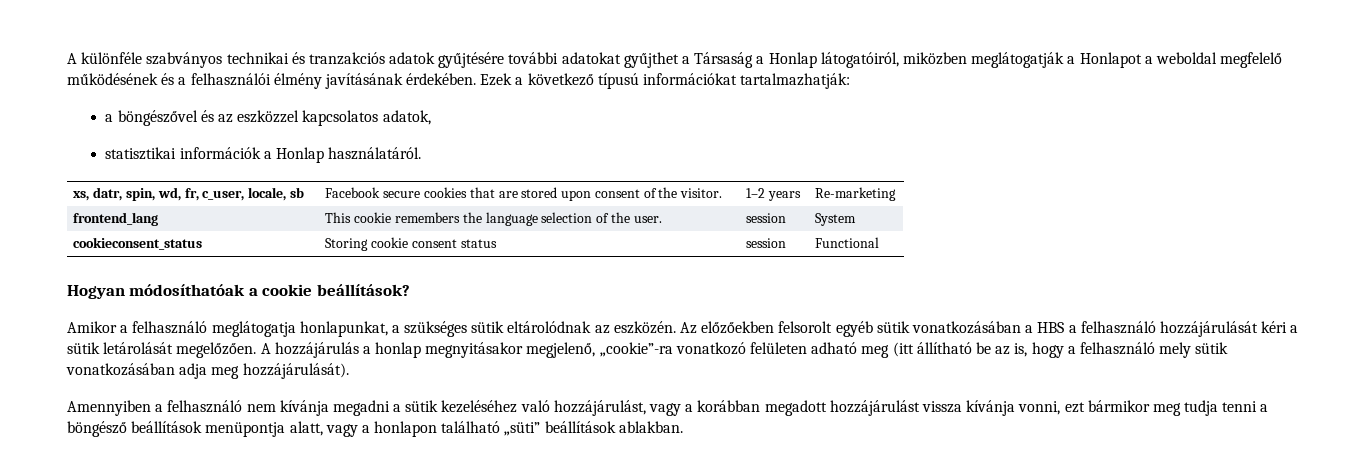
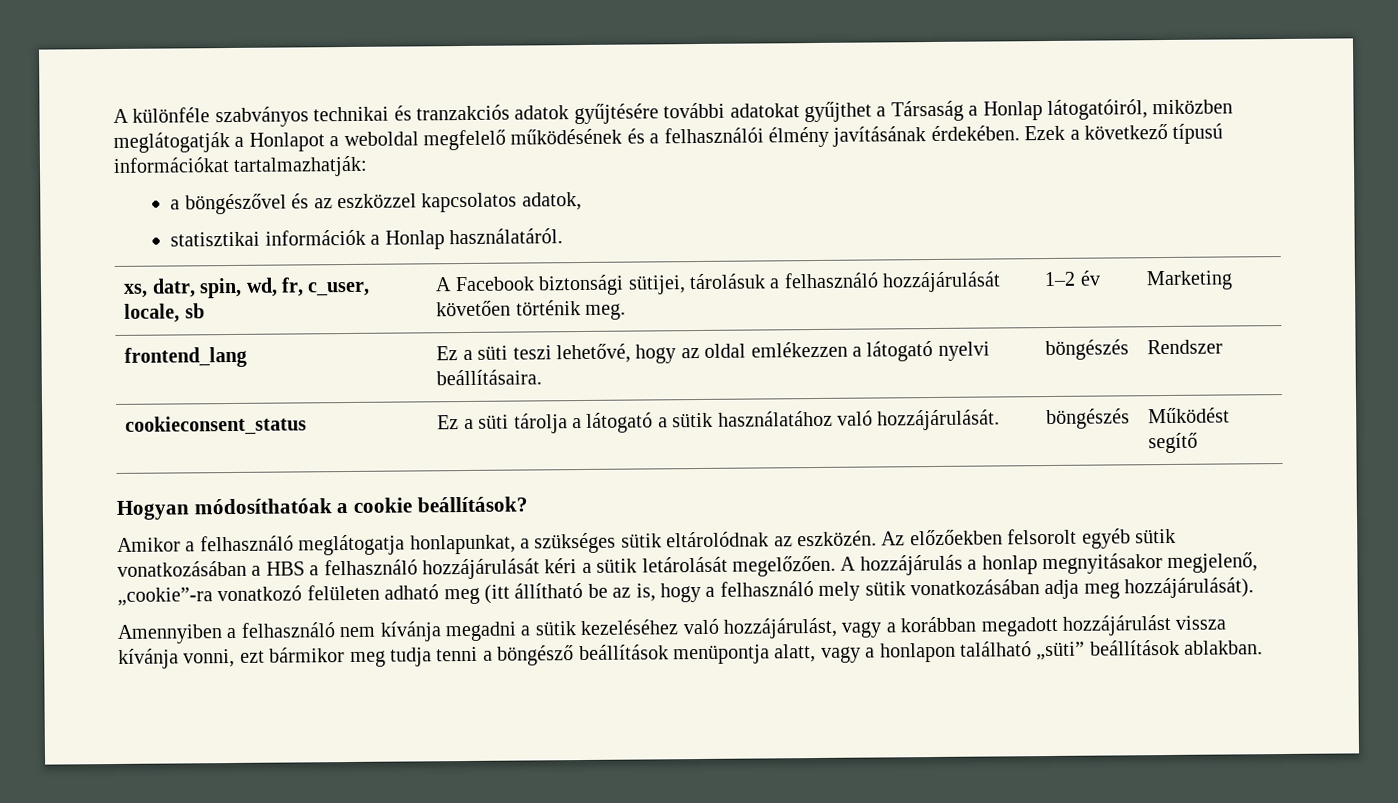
[325,187,723,201] Facebook secure cookies that are stored upon consent of the visitor. -> [435,271,1002,296] [436,300,627,320] A Facebook biztonsági sütijei, tárolásuk a felhasználó hozzájárulását követően történik meg.
[768,191,802,201] [815,187,897,201] years | Re-marketing -> [1079,270,1101,286] [1146,270,1234,291] év | Marketing
[325,212,662,226] [746,213,787,223] [815,213,857,226] [73,237,203,250] [325,237,497,251] [746,238,787,248] [815,237,880,248] This cookie remembers the language selection of the user. | session | System // cookieconsent_status | Storing cookie consent status | session | Functional -> [436,340,990,364] [436,369,543,386] [1045,339,1130,361] [1147,339,1224,355] [125,415,308,436] [437,409,1001,434] [1046,408,1131,430] [1148,407,1231,424] [1148,432,1199,454] Ez a süti teszi lehetővé, hogy az oldal emlékezzen a látogató nyelvi beállításaira. | böngészés | Rendszer // cookieconsent_status | Ez a süti tárolja a látogató a sütik használatához való hozzájárulását. | böngészés | Működést segítő

